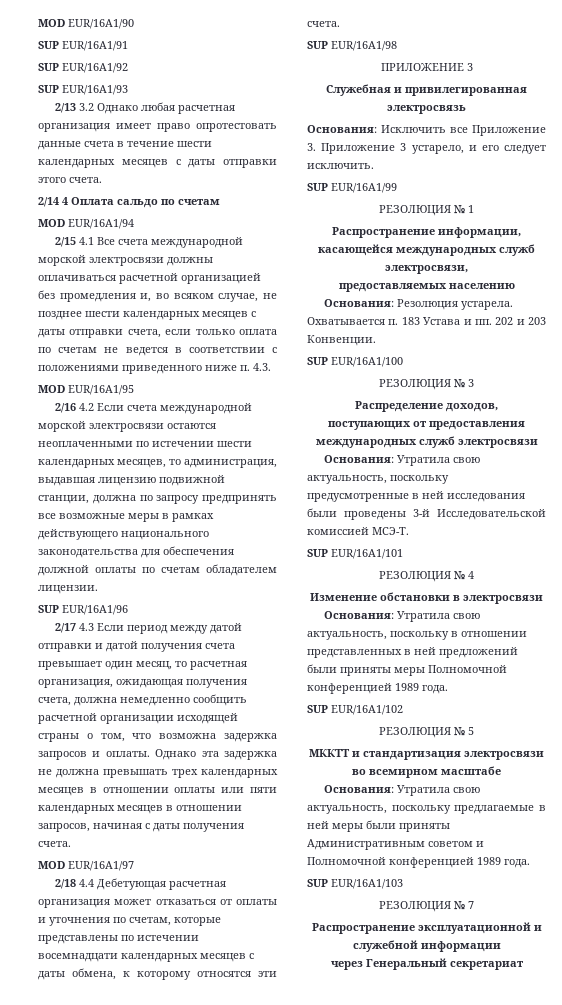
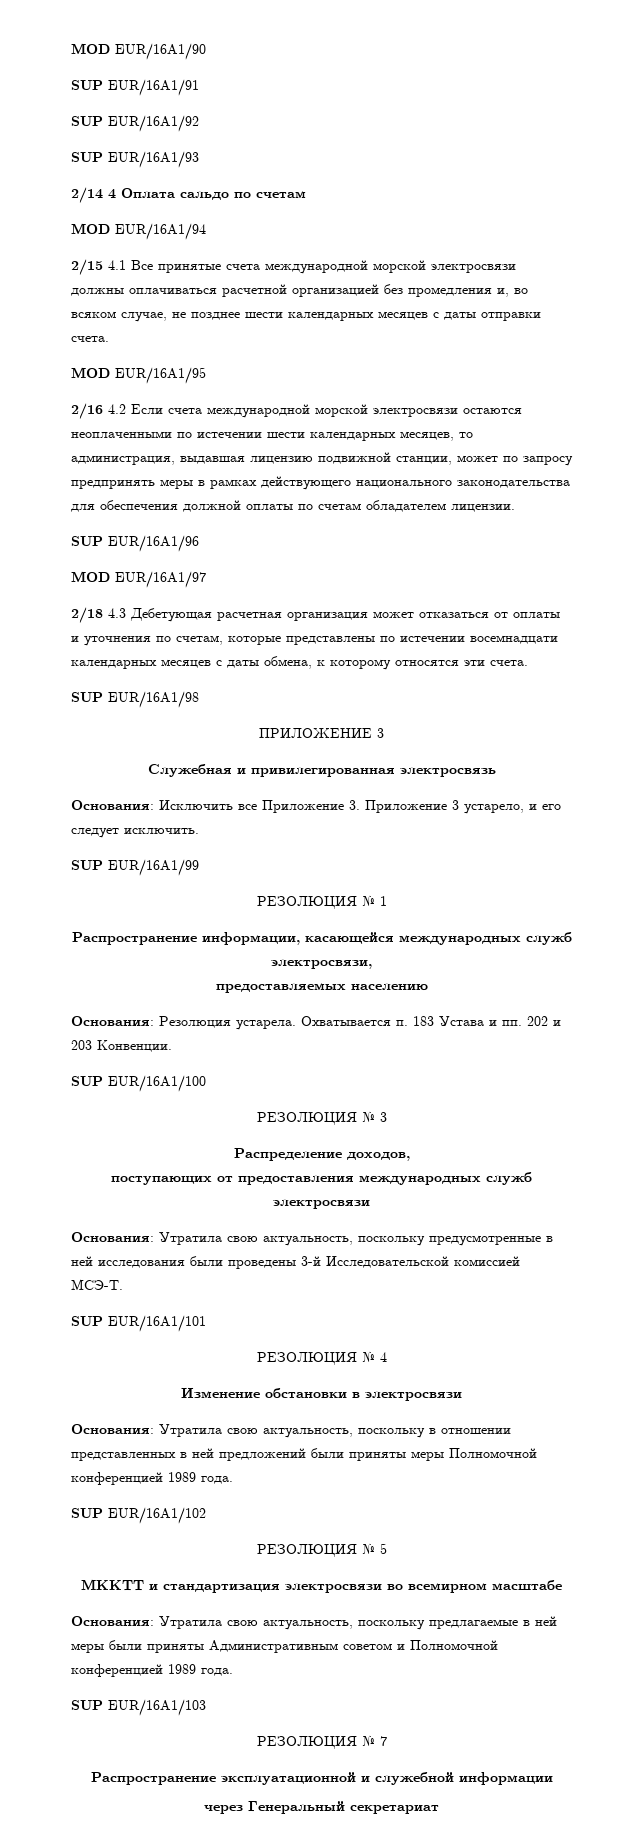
[54,102,235,114] [38,123,277,132] [38,141,212,150] [38,159,277,168] [38,177,102,183] // 2/13 3.2 Однако любая расчетная организация имеет право опротестовать данные счета в течение шести календарных месяцев с даты отправки этого счета. -> (199, 159) none
(115, 241) none -> [158,264,221,273] принятые
[127,329,277,338] [38,347,277,356] [38,363,271,374] счета, если только оплата по счетам не ведется в соответствии с положениями приведенного ниже п. 4.3. -> [71,336,109,342] счета.
[92,495,136,504] должна -> [457,455,498,462] может
[38,513,125,519] все возможные -> (155, 484) none
[54,623,242,634] [38,641,235,652] [38,661,247,670] [38,679,247,688] [38,694,247,706] [38,713,238,724] [38,733,277,742] [38,749,277,760] [38,769,278,778] [38,787,277,796] [38,805,242,814] [38,823,244,832] [38,841,71,847] // 2/17 4.3 Если период между датой отправки и датой получения счета превышает один месяц, то расчетная организация, ожидающая получения счета, должна немедленно сообщить расчетной организации исходящей страны о том, что возможна задержка запросов и оплаты. Однако эта задержка не должна превышать трех календарных месяцев в отношении оплаты или пяти календарных месяцев в отношении запросов, начиная с даты получения счета. -> (199, 543) none
[78,879,94,887] 4.4 -> [108,608,126,618] 4.3

